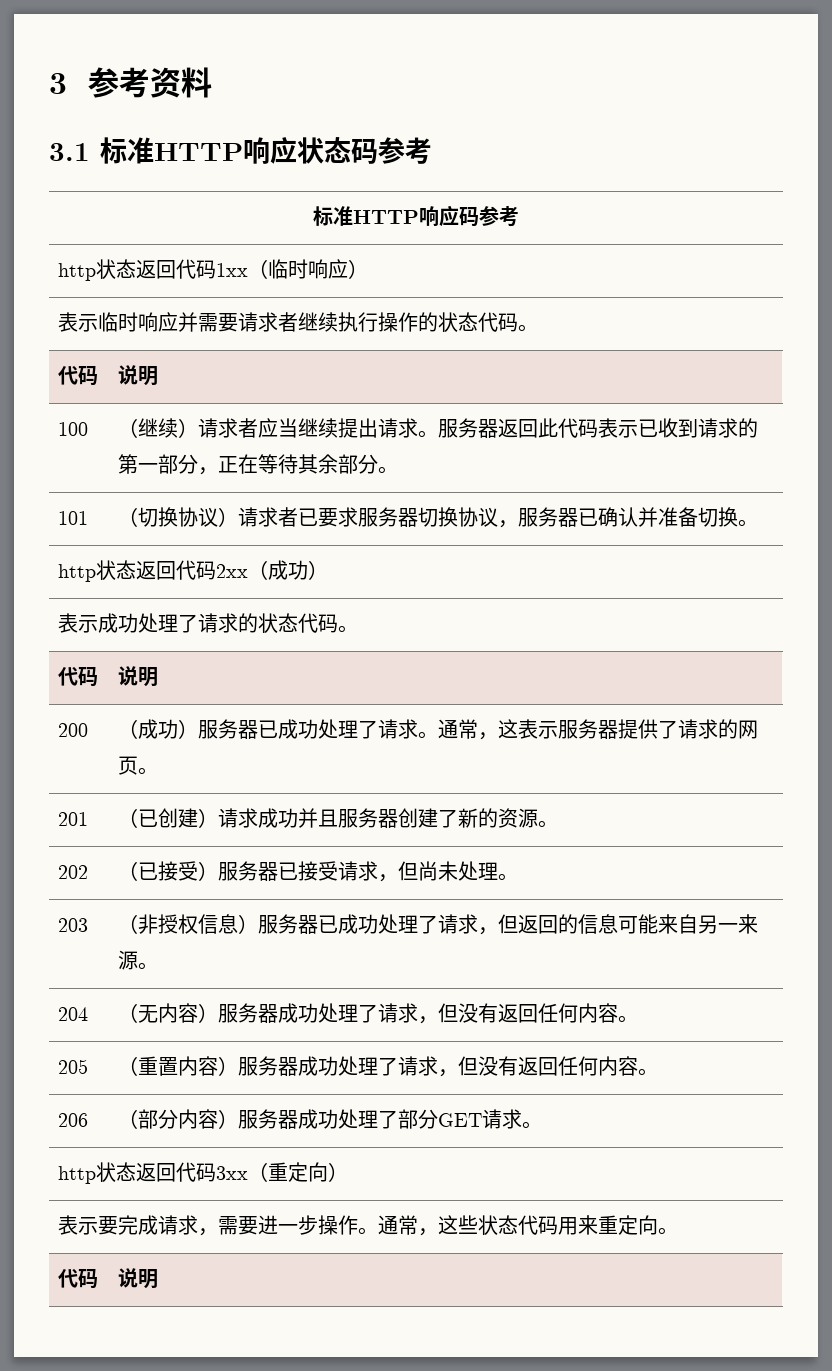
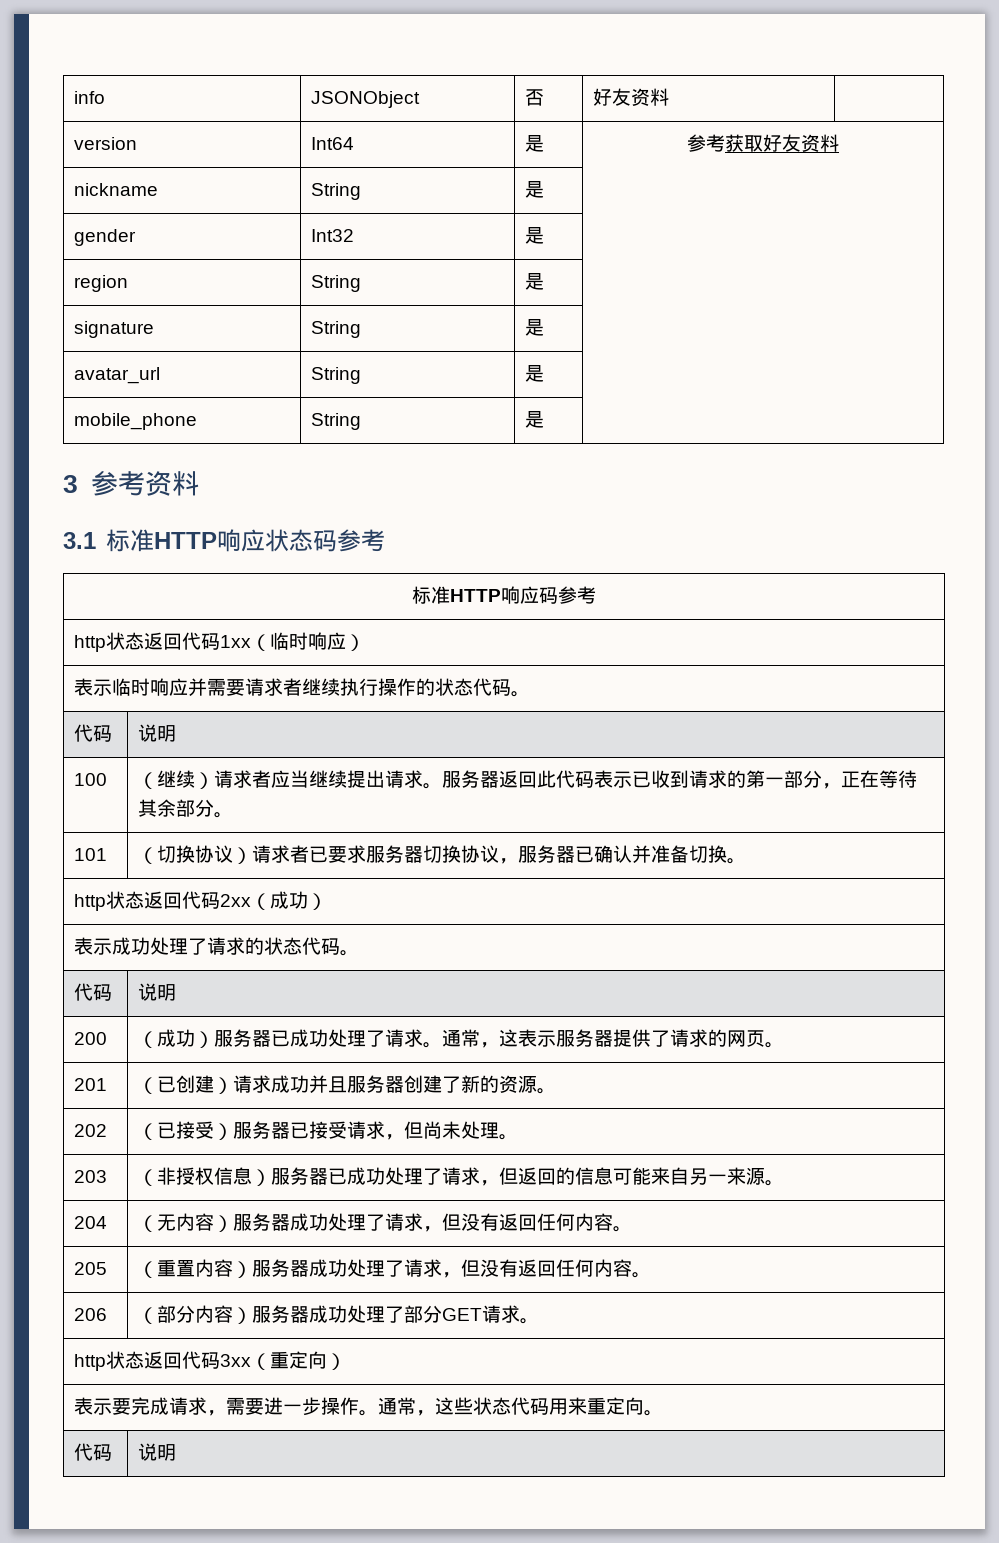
(49, 83) none -> [73,91,105,104] [310,91,420,108] [524,89,544,106] [592,88,669,106] [73,137,137,150] [310,137,354,150] [524,135,544,152] [687,134,839,152] [73,183,158,196] [310,183,361,200] [524,181,544,198] [73,229,136,246] [310,229,354,242] [524,227,544,244] [73,275,128,292] [310,275,361,292] [524,273,544,290] [73,321,154,338] [310,321,361,338] [524,319,544,336] [73,367,160,384] [310,367,361,384] [524,365,544,382] [73,413,197,430] [310,413,361,430] [524,411,544,428] info | JSONObject | 否 | 好友资料 | // version | Int64 | 是 | 参考获取好友资料 // nickname | String | 是 | // gender | Int32 | 是 | // region | String | 是 | // signature | String | 是 | // avatar_url | String | 是 | // mobile_phone | String | 是 | //

